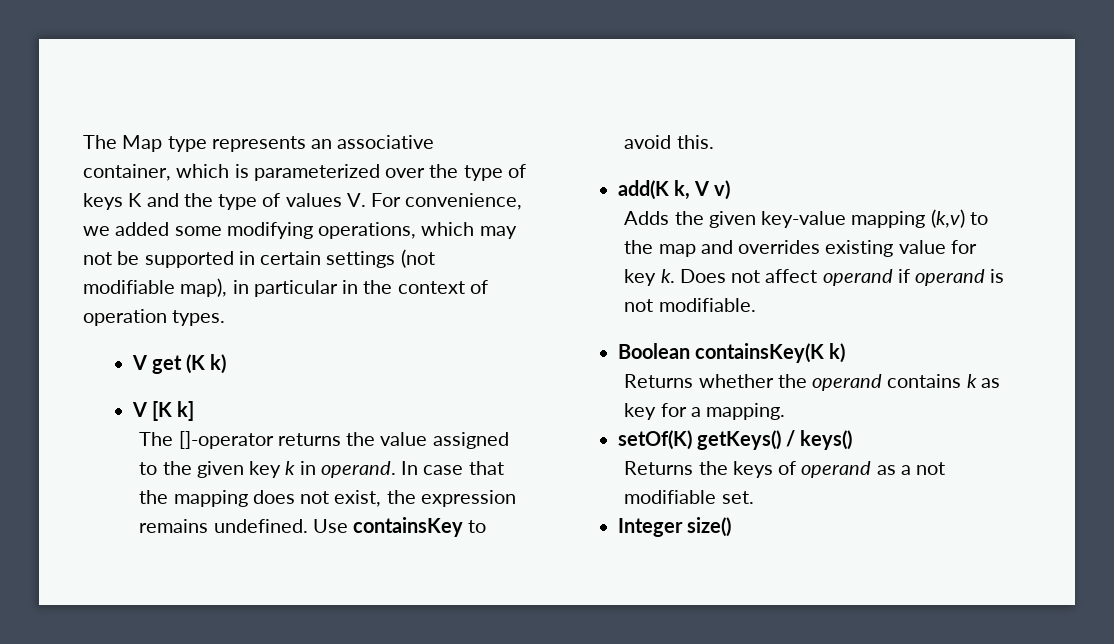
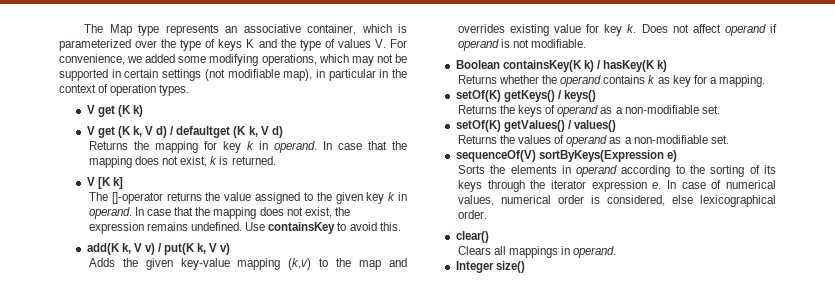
(227, 364) none -> [86,126,283,138] [88,141,407,153] [88,156,276,168] // V get (K k, V d) / defaultget (K k, V d) // Returns the mapping for key k in operand. In case that the mapping does not exist, k is returned.
(731, 190) none -> [158,243,231,255] / put(K k, V v)
(846, 353) none -> [596,60,668,72] / hasKey(K k)
[916,462,946,475] [624,490,754,504] not modifiable set. -> [624,105,720,114] [455,120,616,132] [457,135,729,147] [455,150,677,162] [457,165,776,177] [457,180,776,192] [457,195,776,207] [457,210,487,219] [455,231,489,243] [457,246,617,258] non-modifiable set. // setOf(K) getValues() / values() // Returns the values of operand as a non-modifiable set. // sequenceOf(V) sortByKeys(Expression e) // Sorts the elements in operand according to the sorting of its keys through the iterator expression e. In case of numerical values, numerical order is considered, else lexicographical order. // clear() // Clears all mappings in operand.

